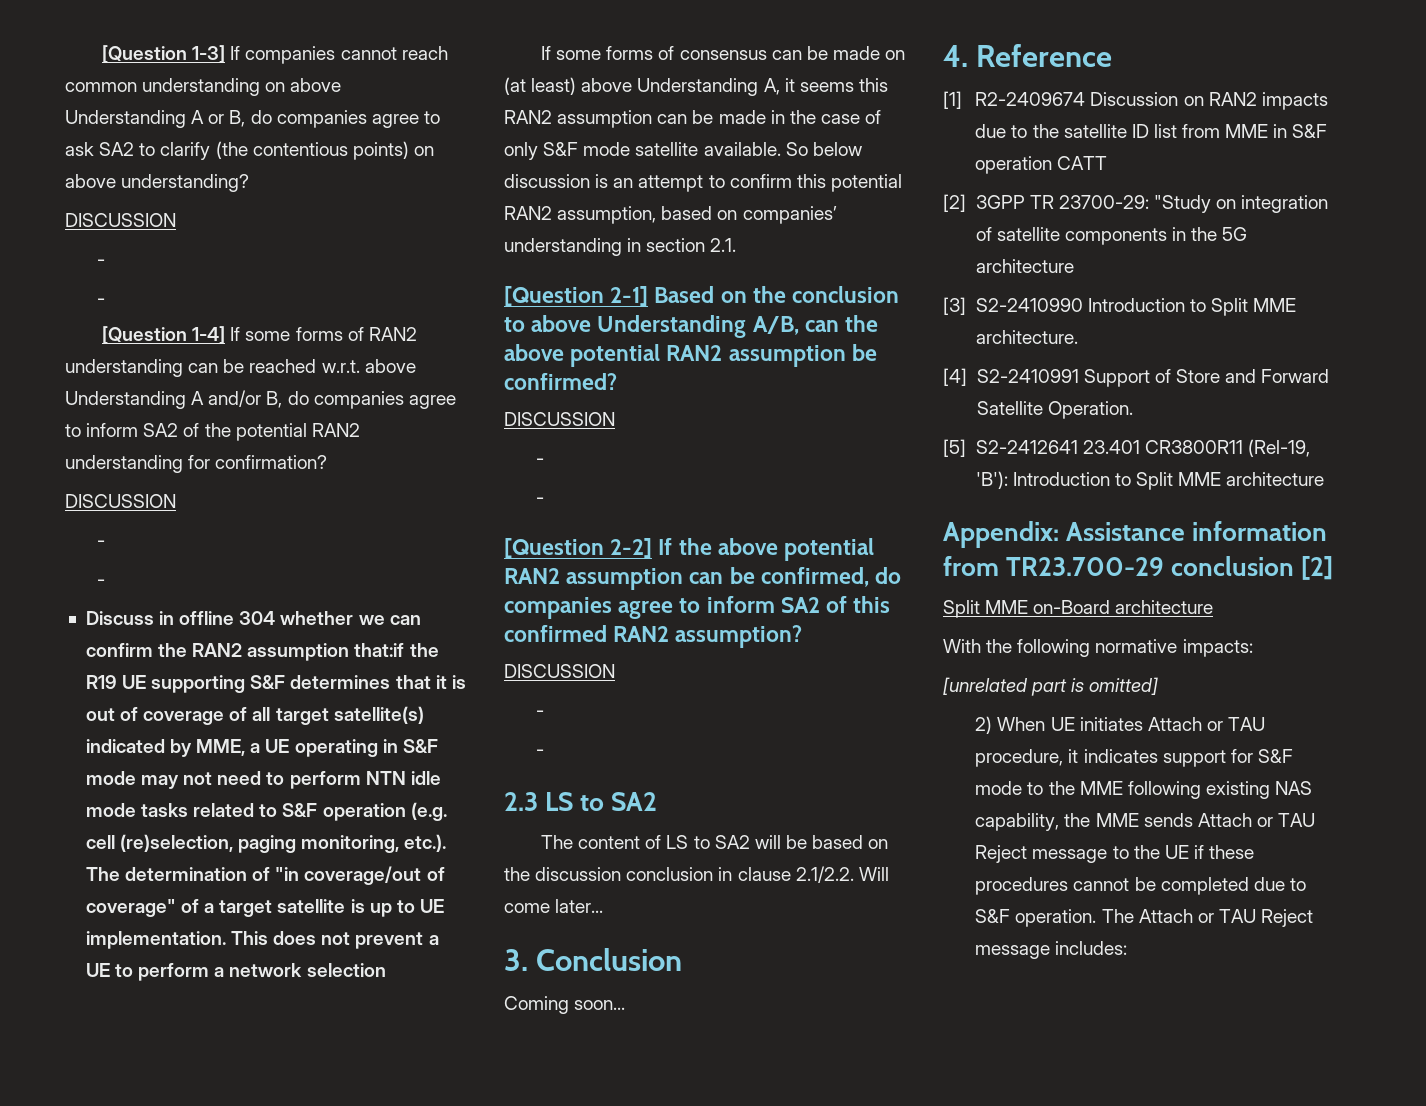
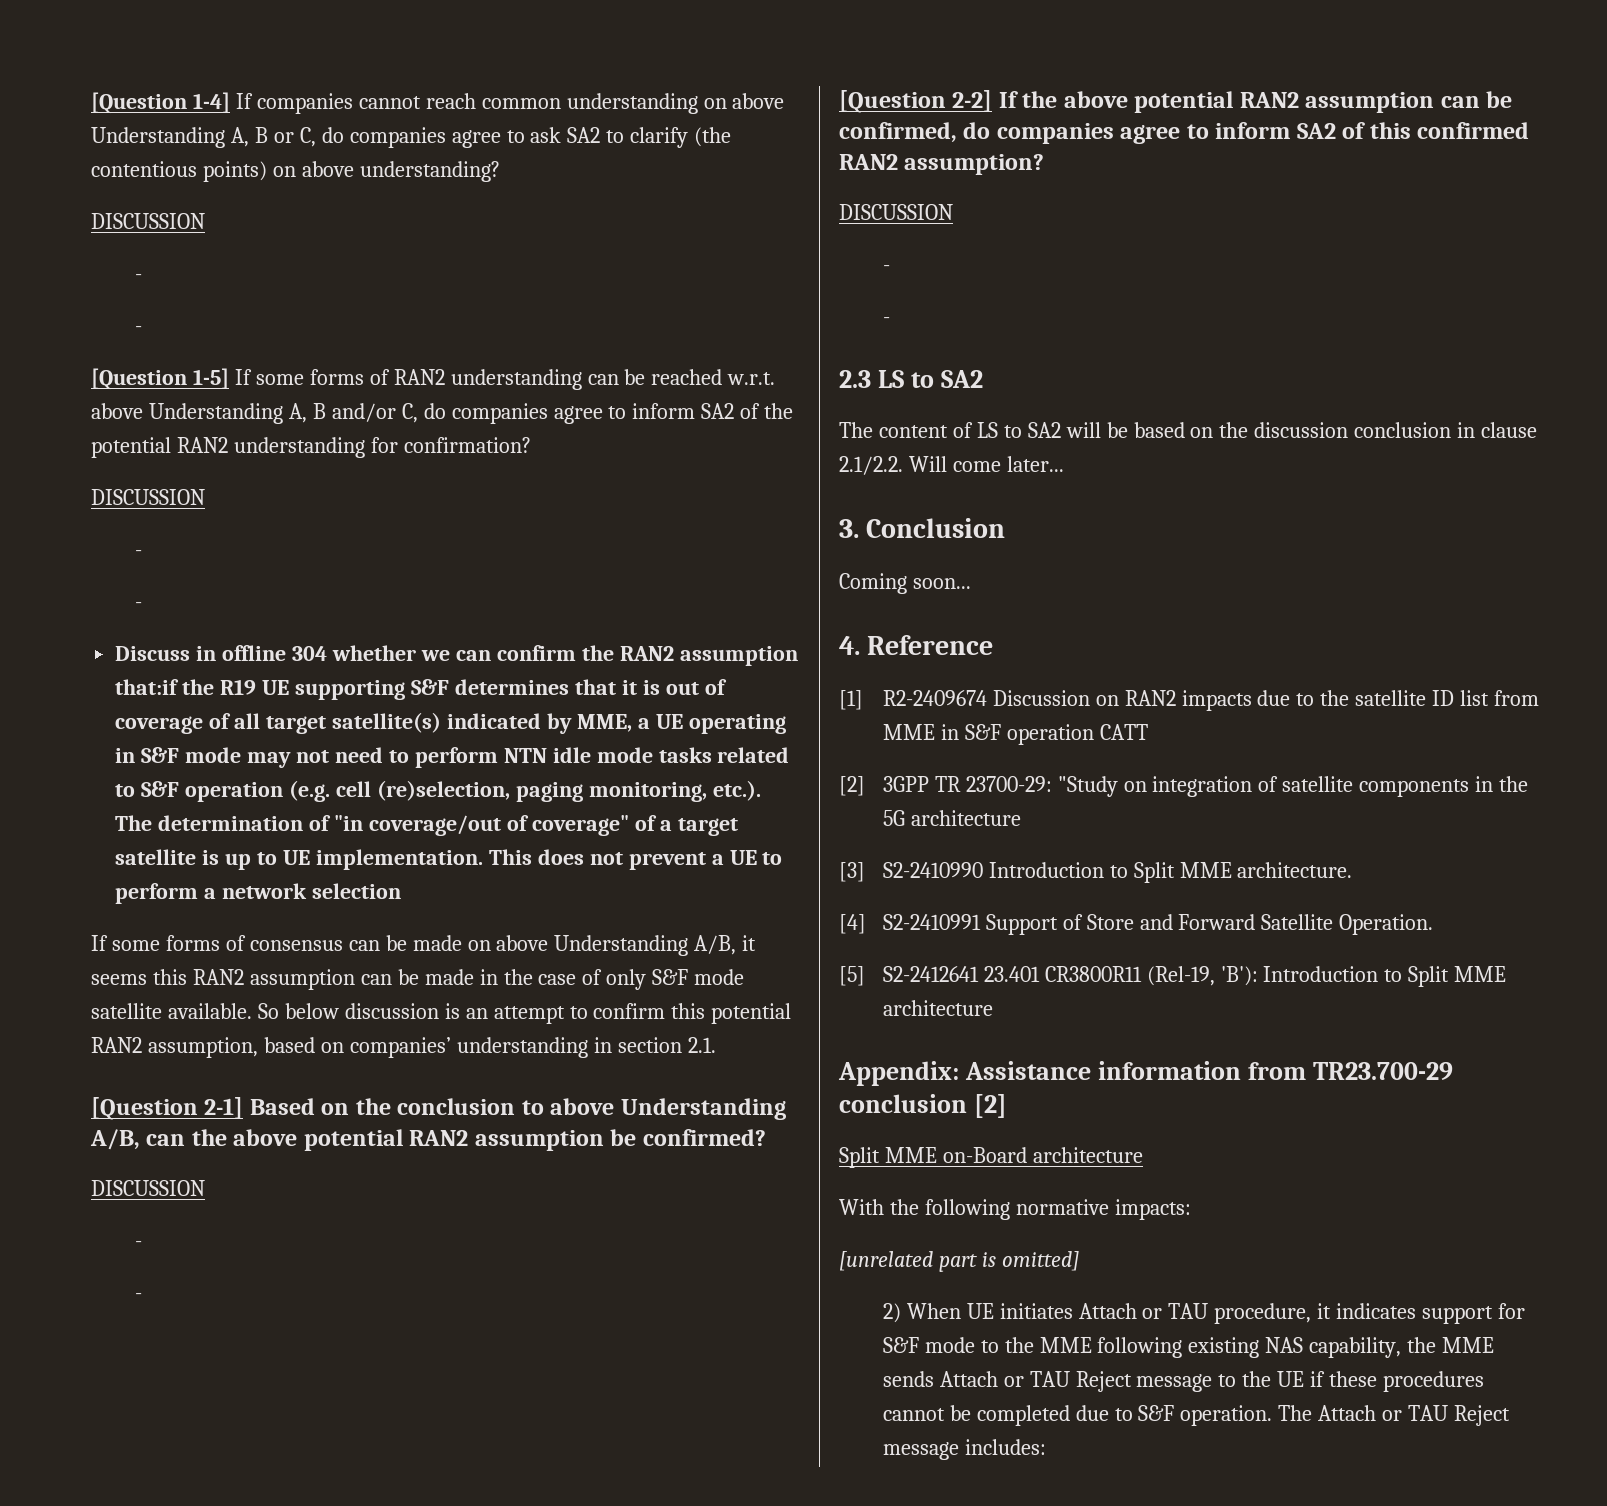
[102,45,226,63] [Question 1-3] -> [91,92,230,114] [Question 1-4]
[191,110,246,127] A or B, -> [230,127,316,147] A, B or C,
[192,326,226,344] 1-4] -> [192,368,229,389] 1-5]
[191,390,283,408] A and/or B, -> [288,403,418,423] A, B and/or C,
[504,77,780,96] (at least) above Understanding A, -> [496,935,737,956] above Understanding A/B,

